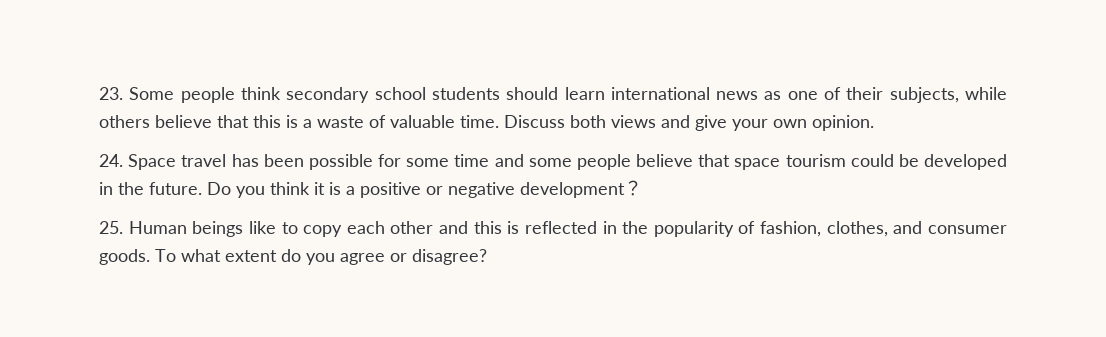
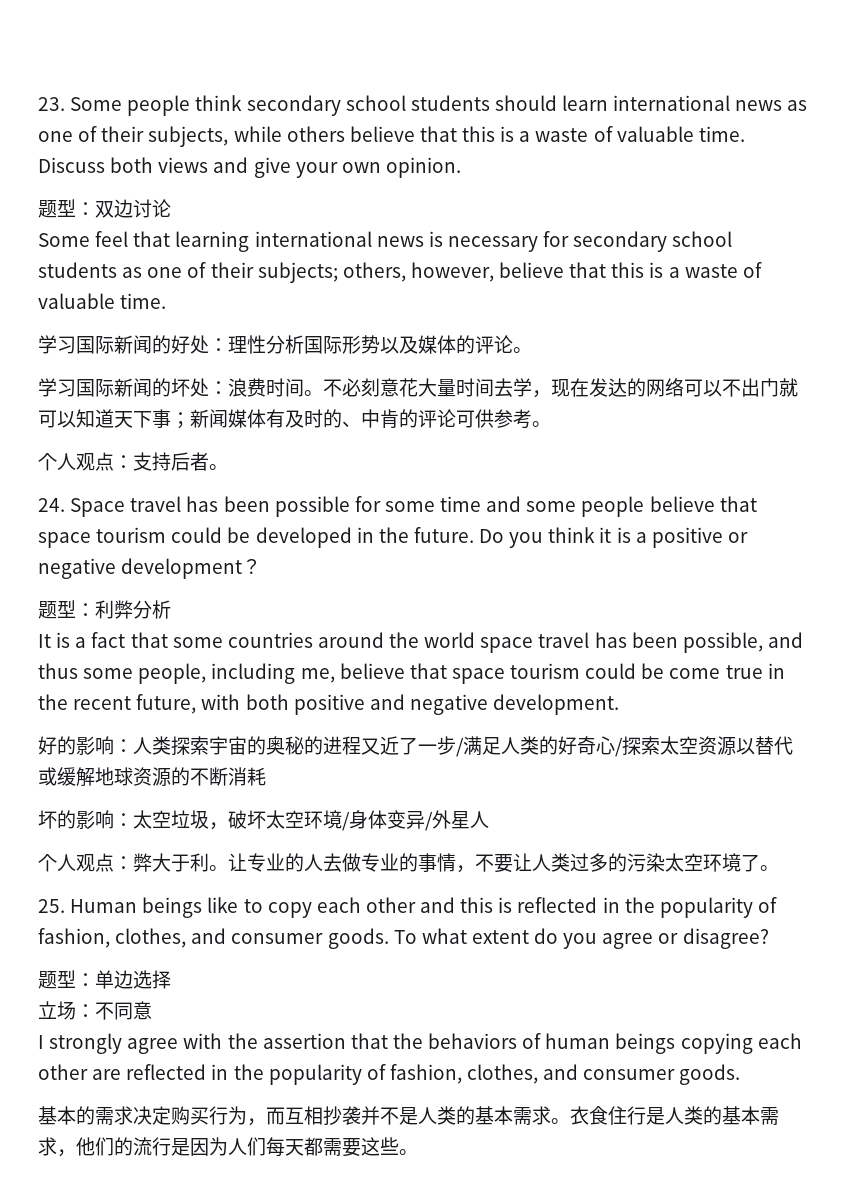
(874, 123) none -> [38,199,171,218] [38,231,733,252] [38,262,762,283] [38,293,167,309] [38,335,532,354] [38,378,798,398] [38,409,551,429] [38,452,228,471] // 题型：双边讨论 // Some feel that learning international news is necessary for secondary school students as one of their subjects; others, however, believe that this is a waste of valuable time. // 学习国际新闻的好处：理性分析国际形势以及媒体的评论。 // 学习国际新闻的坏处：浪费时间。不必刻意花大量时间去学，现在发达的网络可以不出门就可以知道天下事；新闻媒体有及时的、中肯的评论可供参考。 // 个人观点：支持后者。
(642, 188) none -> [38,600,171,619] [38,632,803,653] [38,663,785,684] [38,694,620,715] [38,736,793,757] [38,767,266,787] [38,810,489,831] [38,853,779,873] // 题型：利弊分析 // It is a fact that some countries around the world space travel has been possible, and thus some people, including me, believe that space tourism could be come true in the recent future, with both positive and negative development. // 好的影响：人类探索宇宙的奥秘的进程又近了一步/满足人类的好奇心/探索太空资源以替代或缓解地球资源的不断消耗 // 坏的影响：太空垃圾，破坏太空环境/身体变异/外星人 // 个人观点：弊大于利。让专业的人去做专业的事情，不要让人类过多的污染太空环境了。
(487, 257) none -> [38,970,171,989] [38,1001,152,1020] [38,1033,802,1054] [38,1064,741,1085] [38,1106,779,1126] [38,1137,418,1157] // 题型：单边选择 // 立场：不同意 // I strongly agree with the assertion that the behaviors of human beings copying each other are reflected in the popularity of fashion, clothes, and consumer goods. // 基本的需求决定购买行为，而互相抄袭并不是人类的基本需求。衣食住行是人类的基本需求，他们的流行是因为人们每天都需要这些。

